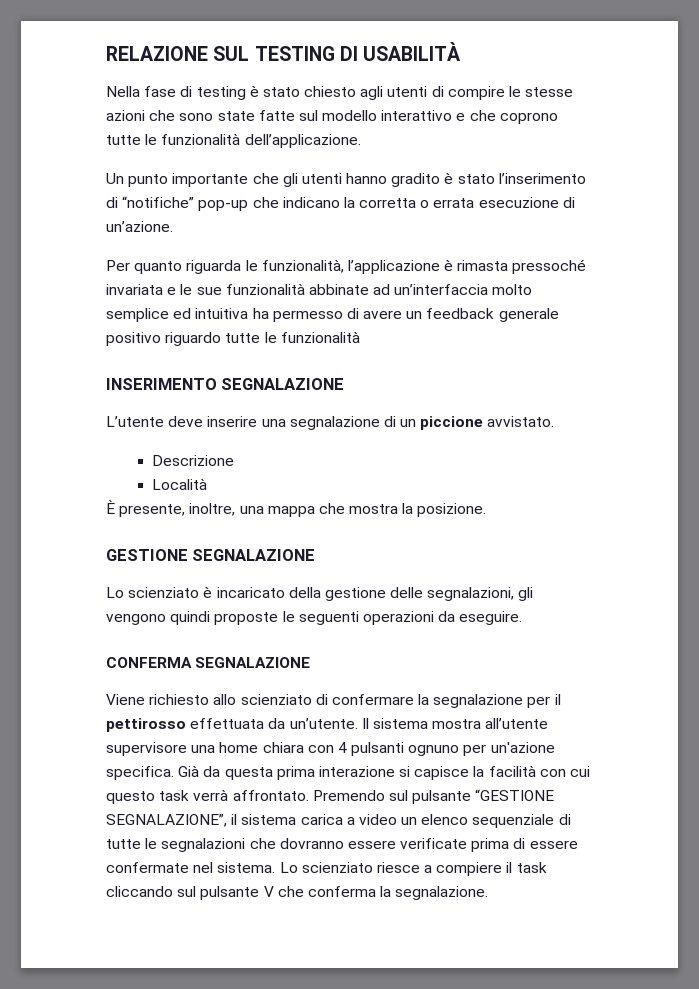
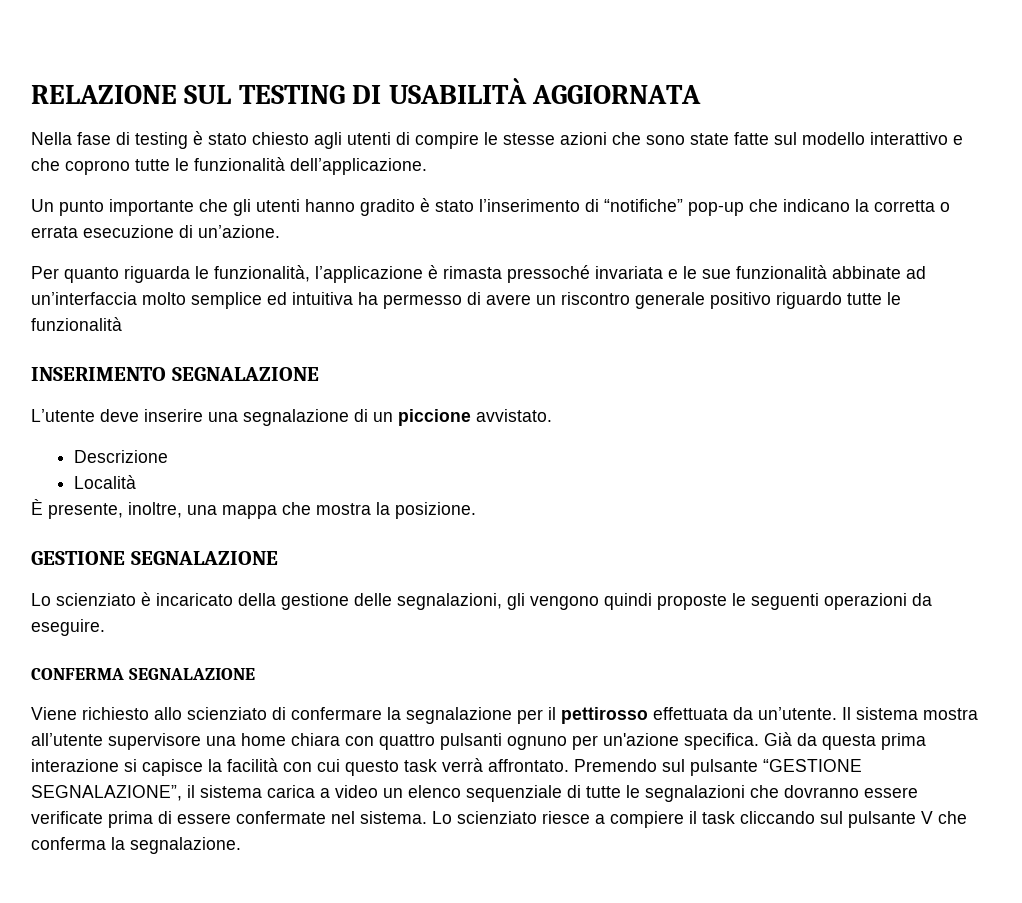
(462, 51) none -> [532,85,702,104] AGGIORNATA
[426,308,495,319] feedback -> [561,292,630,305] riscontro
[337,742,347,753] 4 -> [379,734,435,750] quattro

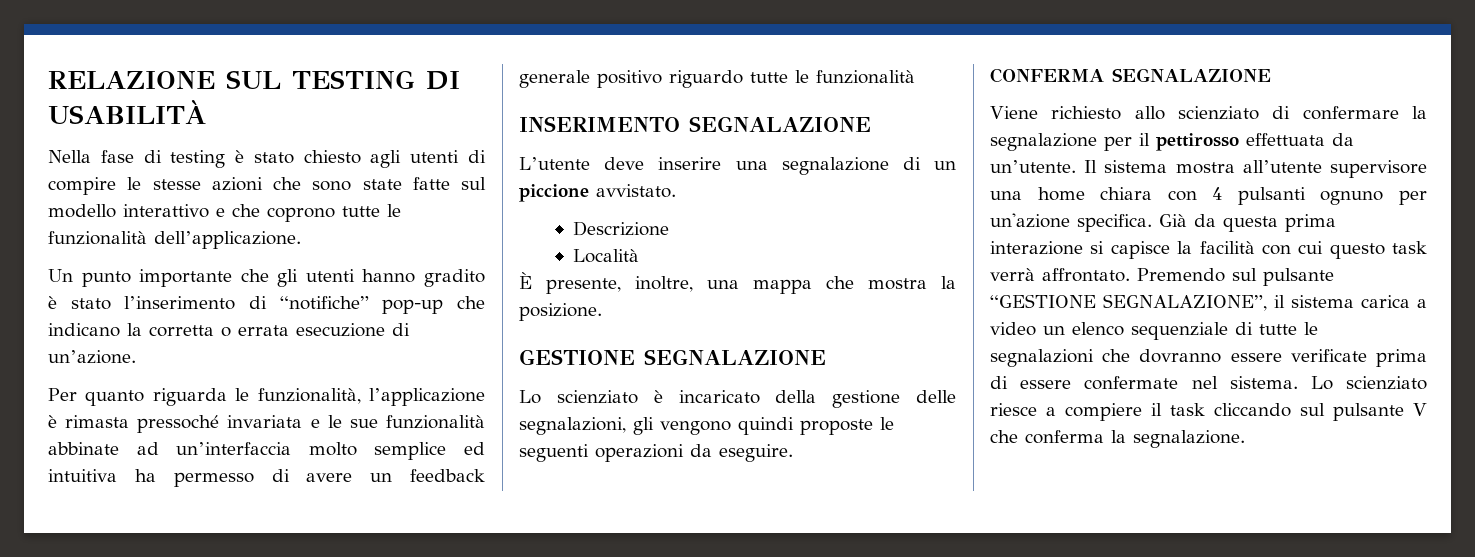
[532,85,702,104] AGGIORNATA -> (206, 112) none
[561,292,630,305] riscontro -> [410,469,485,482] feedback
[379,734,435,750] quattro -> [1212,187,1223,200] 4

